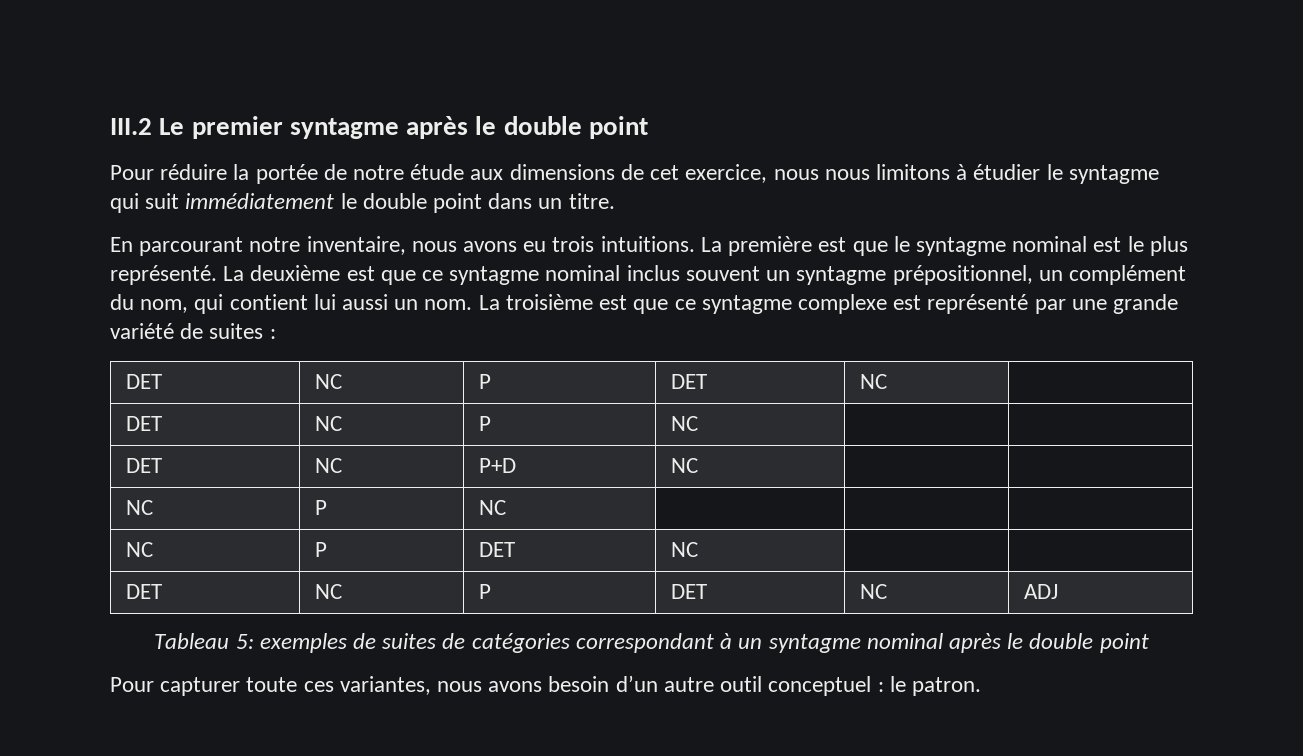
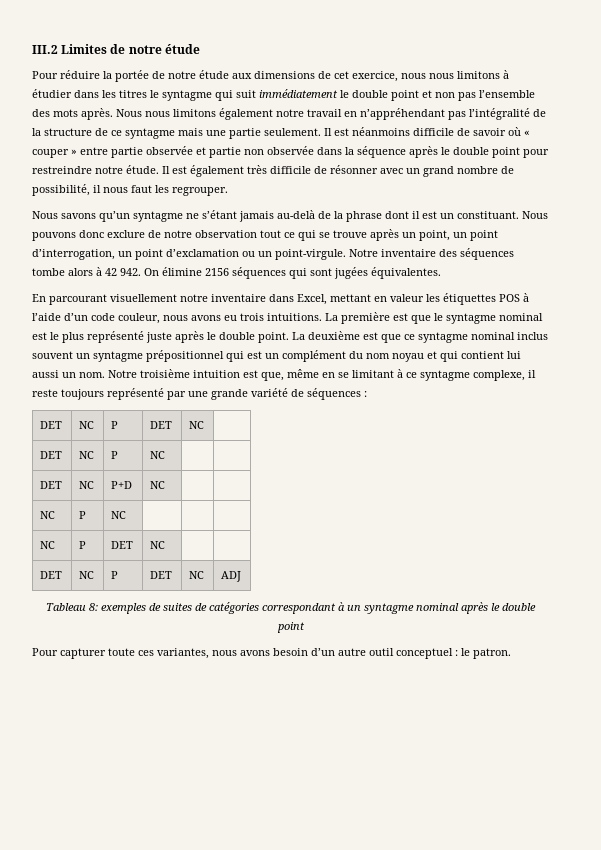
[159,116,649,139] Le premier syntagme après le double point -> [61,44,200,54] Limites de notre étude
(1041, 172) none -> [74,90,147,98] dans les titres
[488,193,615,209] [110,236,406,256] dans un titre. // En parcourant notre inventaire, -> [422,90,535,101] [32,108,546,120] [32,127,530,139] [32,146,549,158] [32,165,514,177] [32,184,228,196] [32,210,548,222] [32,229,498,241] [32,248,514,260] [32,267,441,279] [32,293,529,305] [32,313,160,324] et non pas l’ensemble des mots après. Nous nous limitons également notre travail en n’appréhendant pas l’intégralité de la structure de ce syntagme mais une partie seulement. Il est néanmoins difficile de savoir où « couper » entre partie observée et partie non observée dans la séquence après le double point pour restreindre notre étude. Il est également très difficile de résonner avec un grand nombre de possibilité, il nous faut les regrouper. // Nous savons qu’un syntagme ne s’étant jamais au-delà de la phrase dont il est un constituant. Nous pouvons donc exclure de notre observation tout ce qui se trouve après un point, un point d’interrogation, un point d’exclamation ou un point-virgule. Notre inventaire des séquences tombe alors à 42 942. On élimine 2156 séquences qui sont jugées équivalentes. // En parcourant visuellement notre inventaire dans Excel, mettant en valeur les étiquettes POS à l’aide d’un code couleur,
[110,265,217,285] représenté. -> [87,331,289,343] représenté juste après le double point.
[892,265,1186,285] [110,294,189,313] prépositionnel, un complément du nom, -> [146,350,437,362] prépositionnel qui est un complément du nom noyau et
[478,294,922,314] La troisième est que ce syntagme complexe est -> [108,369,536,381] [32,389,104,400] Notre troisième intuition est que, même en se limitant à ce syntagme complexe, il reste toujours
[209,323,264,339] suites -> [307,388,361,400] séquences
[235,634,254,649] 5: -> [89,603,98,611] 8:

